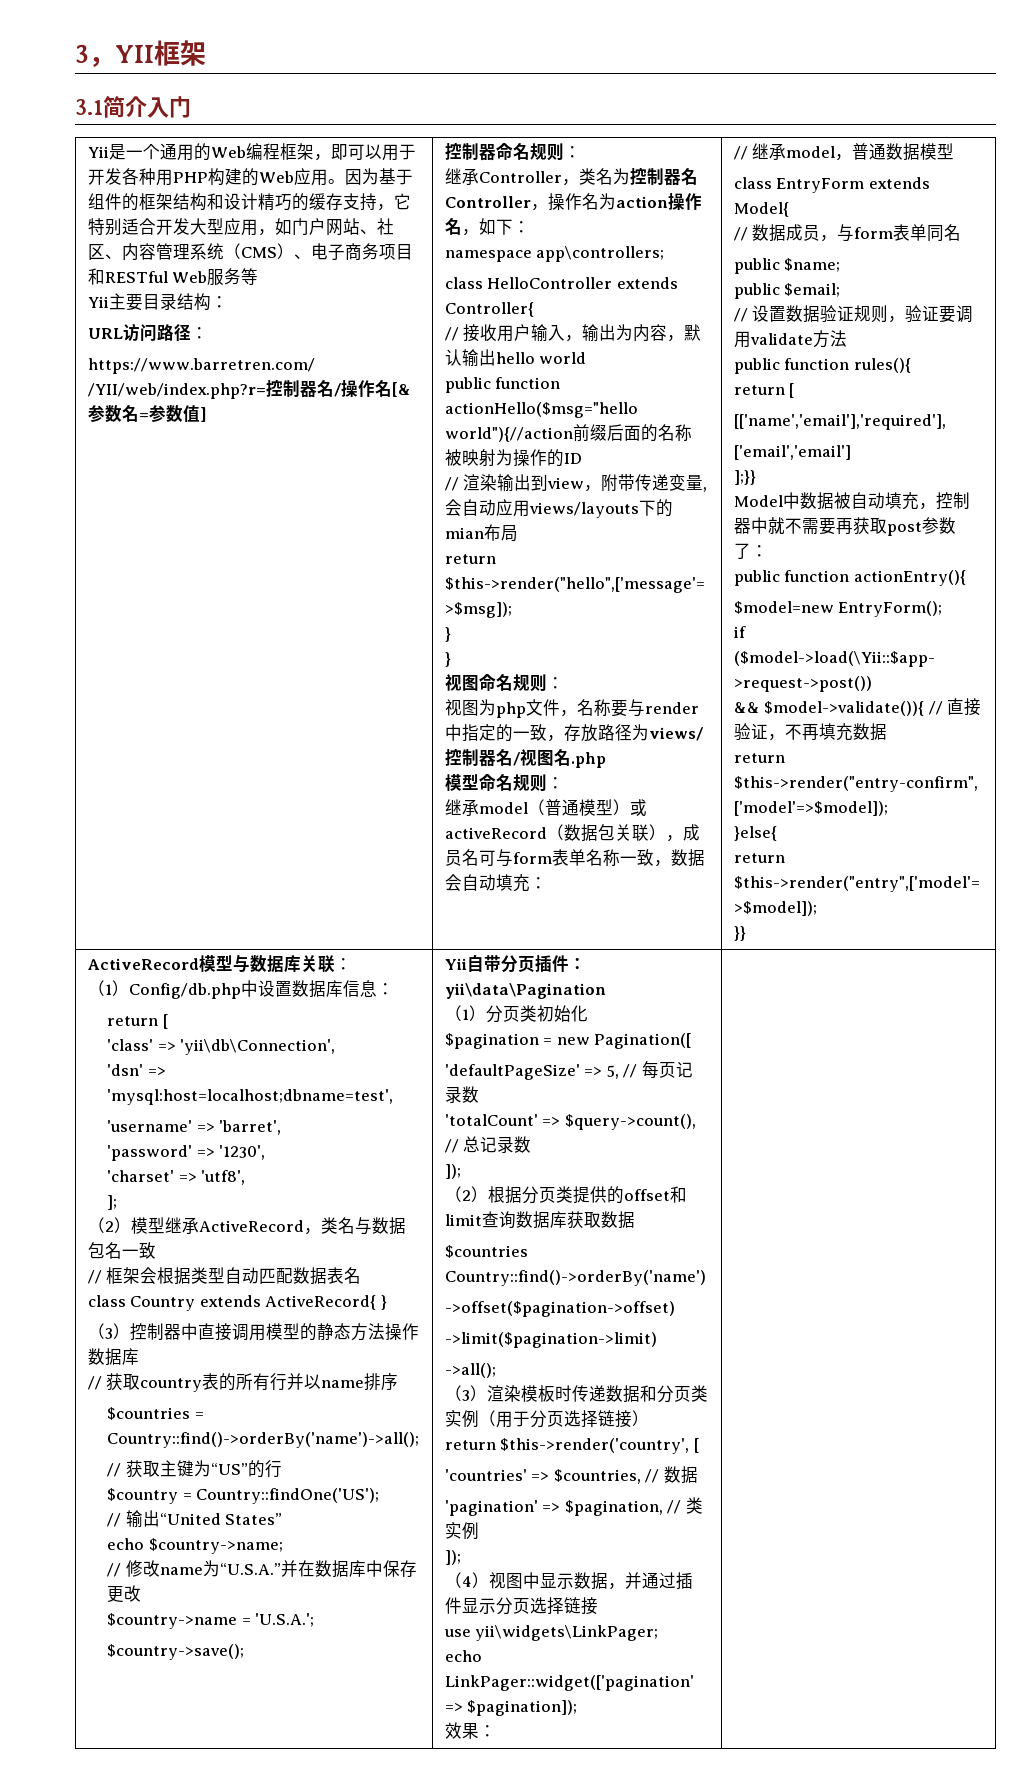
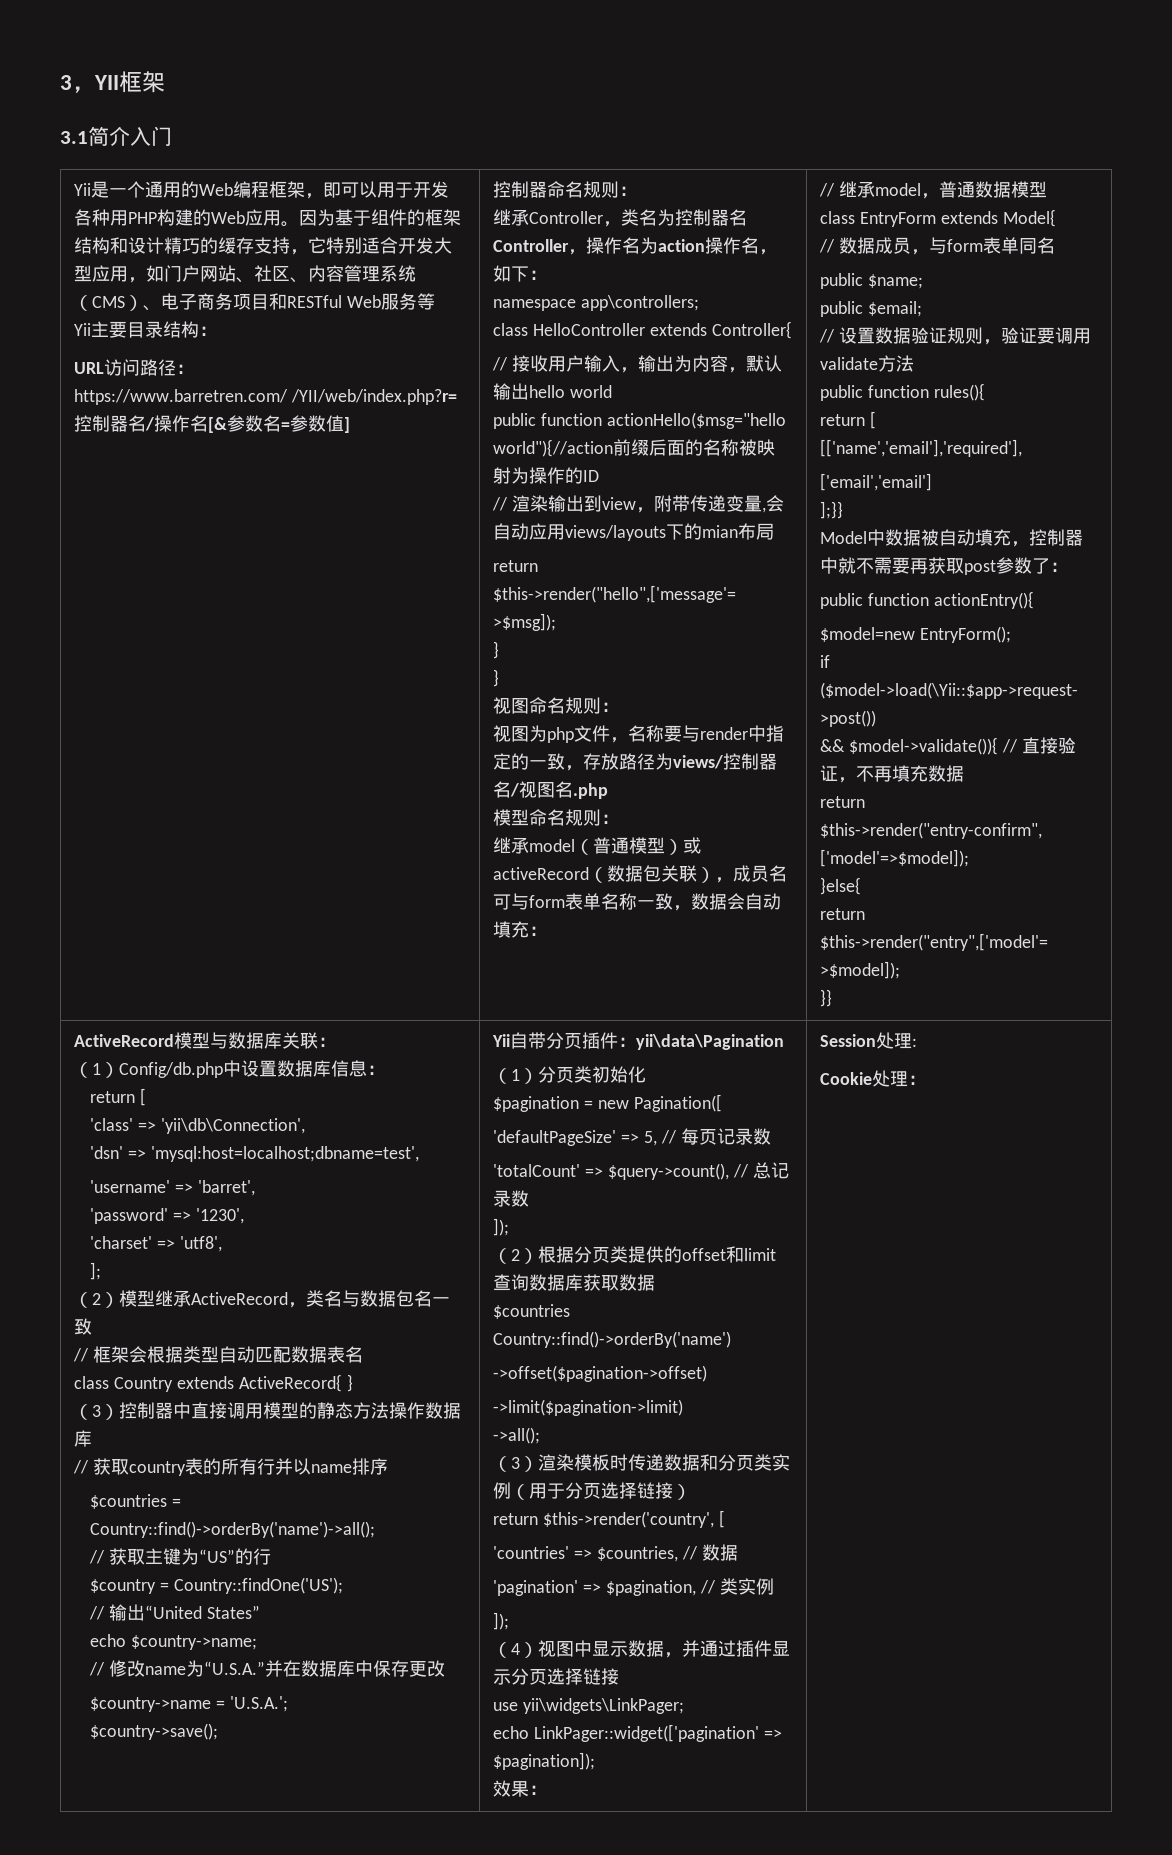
(497, 1731) none -> [820,1032,918,1049] [820,1070,927,1087] Session处理: // Cookie处理：

